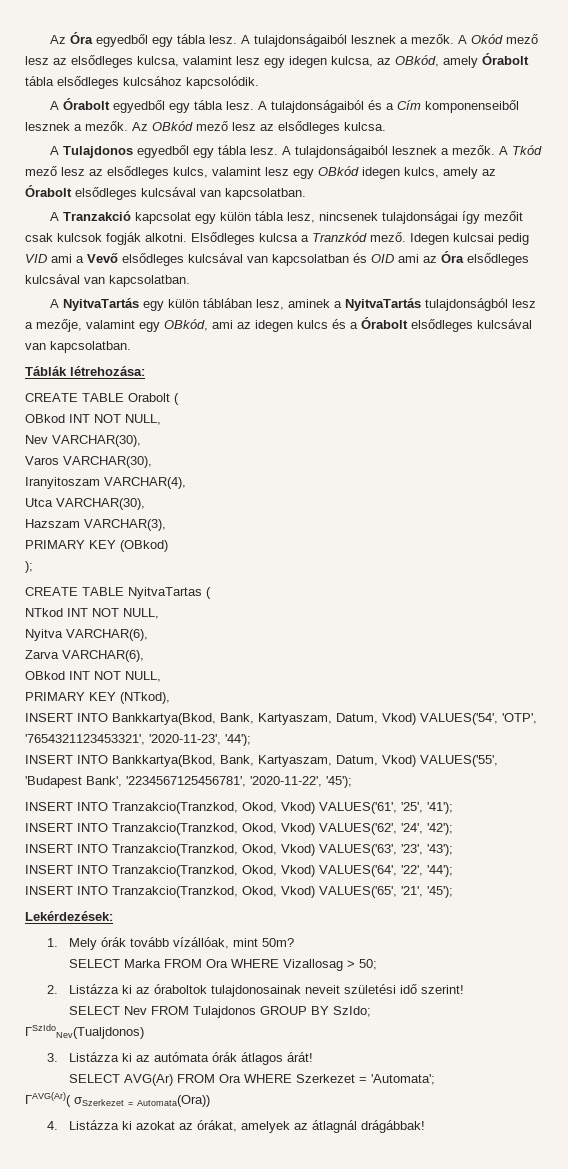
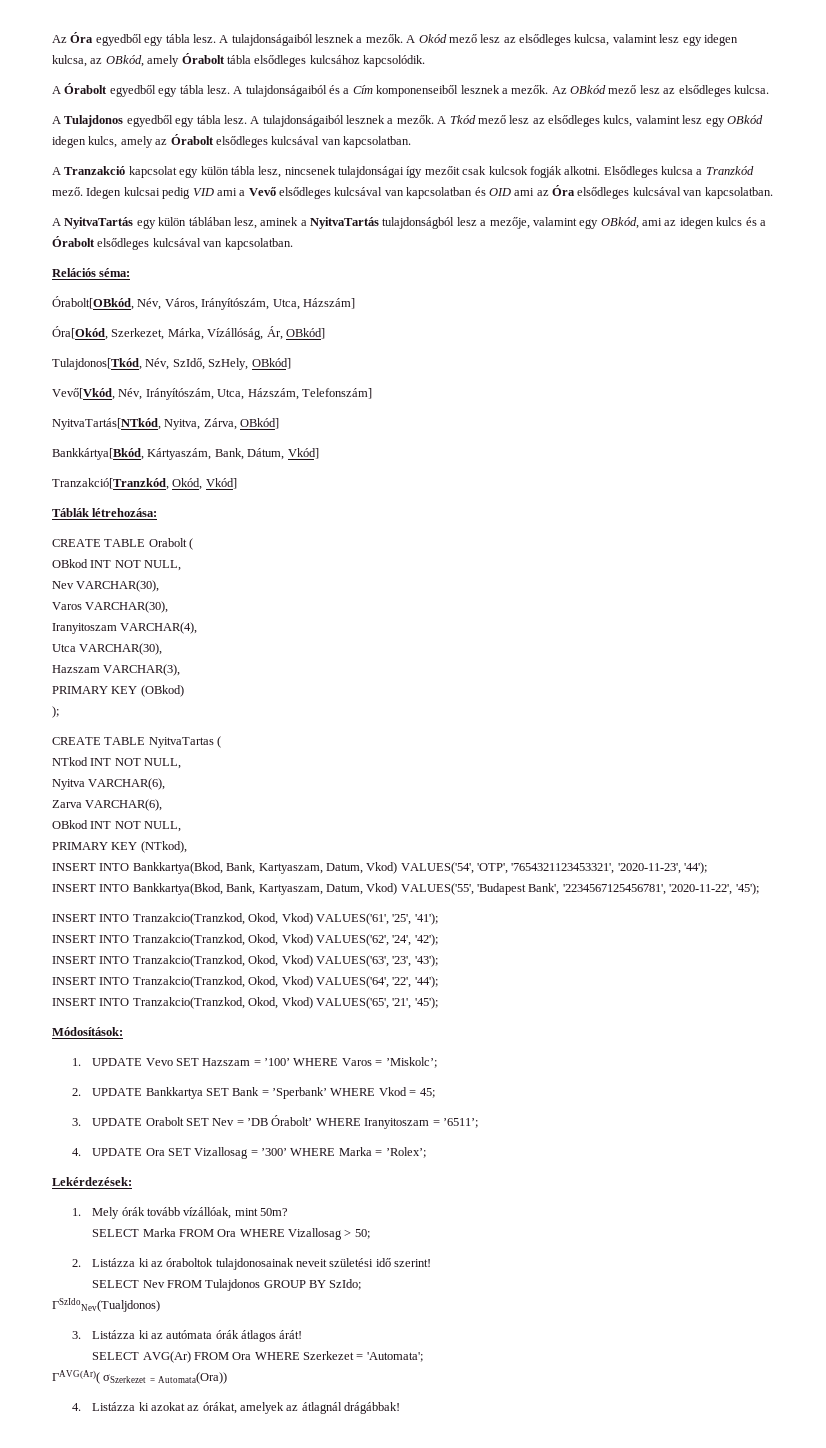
(131, 347) none -> [52,268,131,277] [52,296,355,310] [52,326,325,340] [52,358,291,370] [52,388,372,400] [52,418,280,430] [52,448,319,460] [52,478,237,490] // Relációs séma: // Órabolt[OBkód, Név, Város, Irányítószám, Utca, Házszám] // Óra[Okód, Szerkezet, Márka, Vízállóság, Ár, OBkód] // Tulajdonos[Tkód, Név, SzIdő, SzHely, OBkód] // Vevő[Vkód, Név, Irányítószám, Utca, Házszám, Telefonszám] // NyitvaTartás[NTkód, Nyitva, Zárva, OBkód] // Bankkártya[Bkód, Kártyaszám, Bank, Dátum, Vkód] // Tranzakció[Tranzkód, Okód, Vkód]
(453, 892) none -> [52,1027,123,1036] [72,1057,437,1068] [72,1087,435,1099] [72,1115,478,1129] [72,1147,426,1159] // Módosítások: // 1. UPDATE Vevo SET Hazszam = ’100’ WHERE Varos = ’Miskolc’; // 2. UPDATE Bankkartya SET Bank = ’Sperbank’ WHERE Vkod = 45; // 3. UPDATE Orabolt SET Nev = ’DB Órabolt’ WHERE Iranyitoszam = ’6511’; // 4. UPDATE Ora SET Vizallosag = ’300’ WHERE Marka = ’Rolex’;

